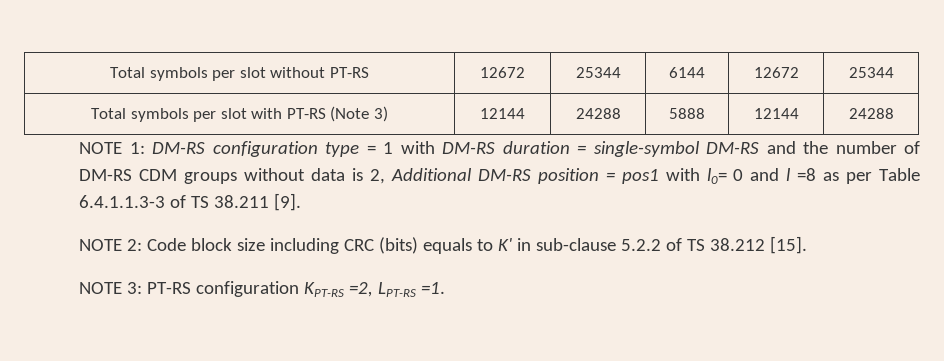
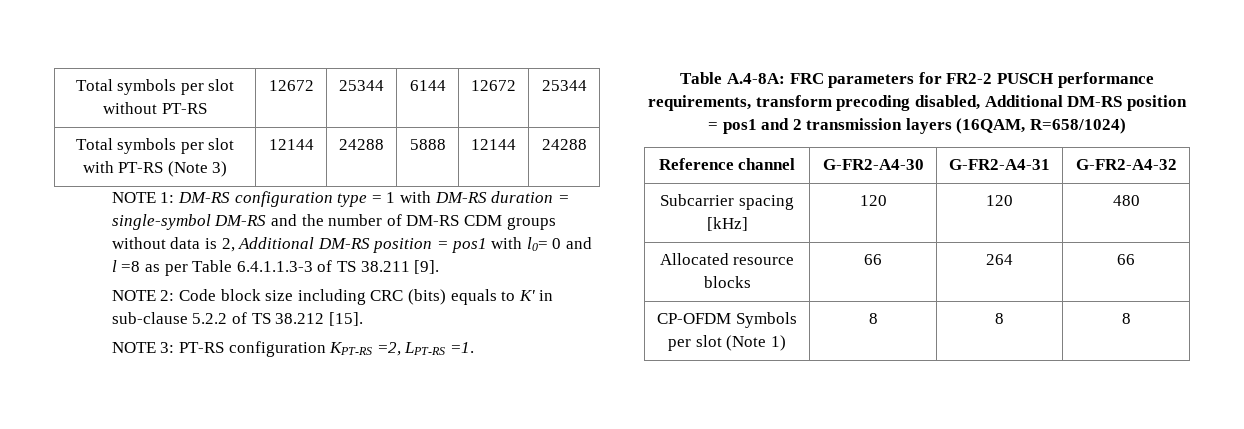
(446, 288) none -> [680,72,1154,88] [648,95,1187,111] [707,118,1127,134] [658,158,796,170] [822,159,924,170] [949,159,1050,170] [1075,159,1177,170] [660,194,794,210] [706,217,748,231] [859,195,887,206] [986,195,1013,206] [1112,195,1140,206] [659,253,795,265] [703,276,751,288] [864,254,882,265] [986,254,1013,265] [1117,254,1135,265] [657,312,797,328] [668,335,786,351] [868,313,878,324] [995,313,1004,324] [1121,313,1131,324] // Table A.4-8A: FRC parameters for FR2-2 PUSCH performance requirements, transform precoding disabled, Additional DM-RS position = pos1 and 2 transmission layers (16QAM, R=658/1024) // Reference channel | G-FR2-A4-30 | G-FR2-A4-31 | G-FR2-A4-32 // Subcarrier spacing [kHz] | 120 | 120 | 480 // Allocated resource blocks | 66 | 264 | 66 // CP-OFDM Symbols per slot (Note 1) | 8 | 8 | 8

